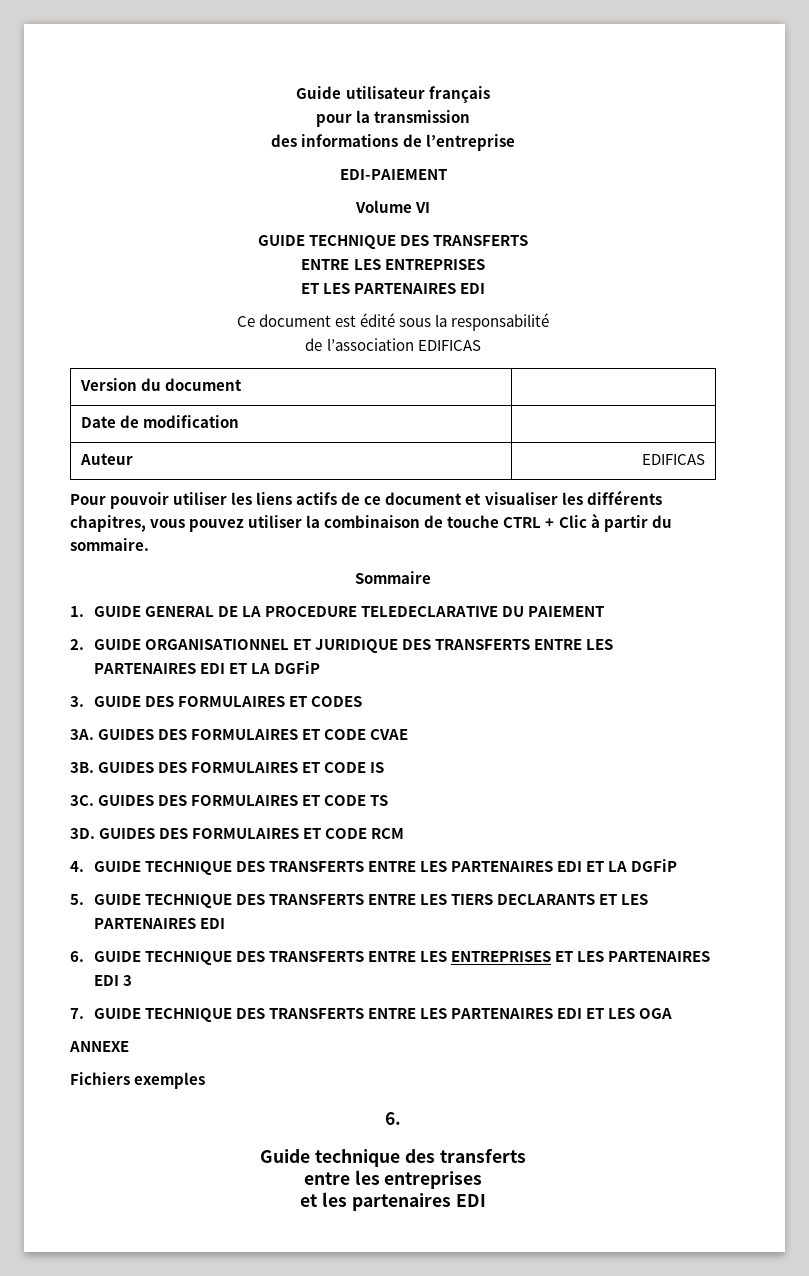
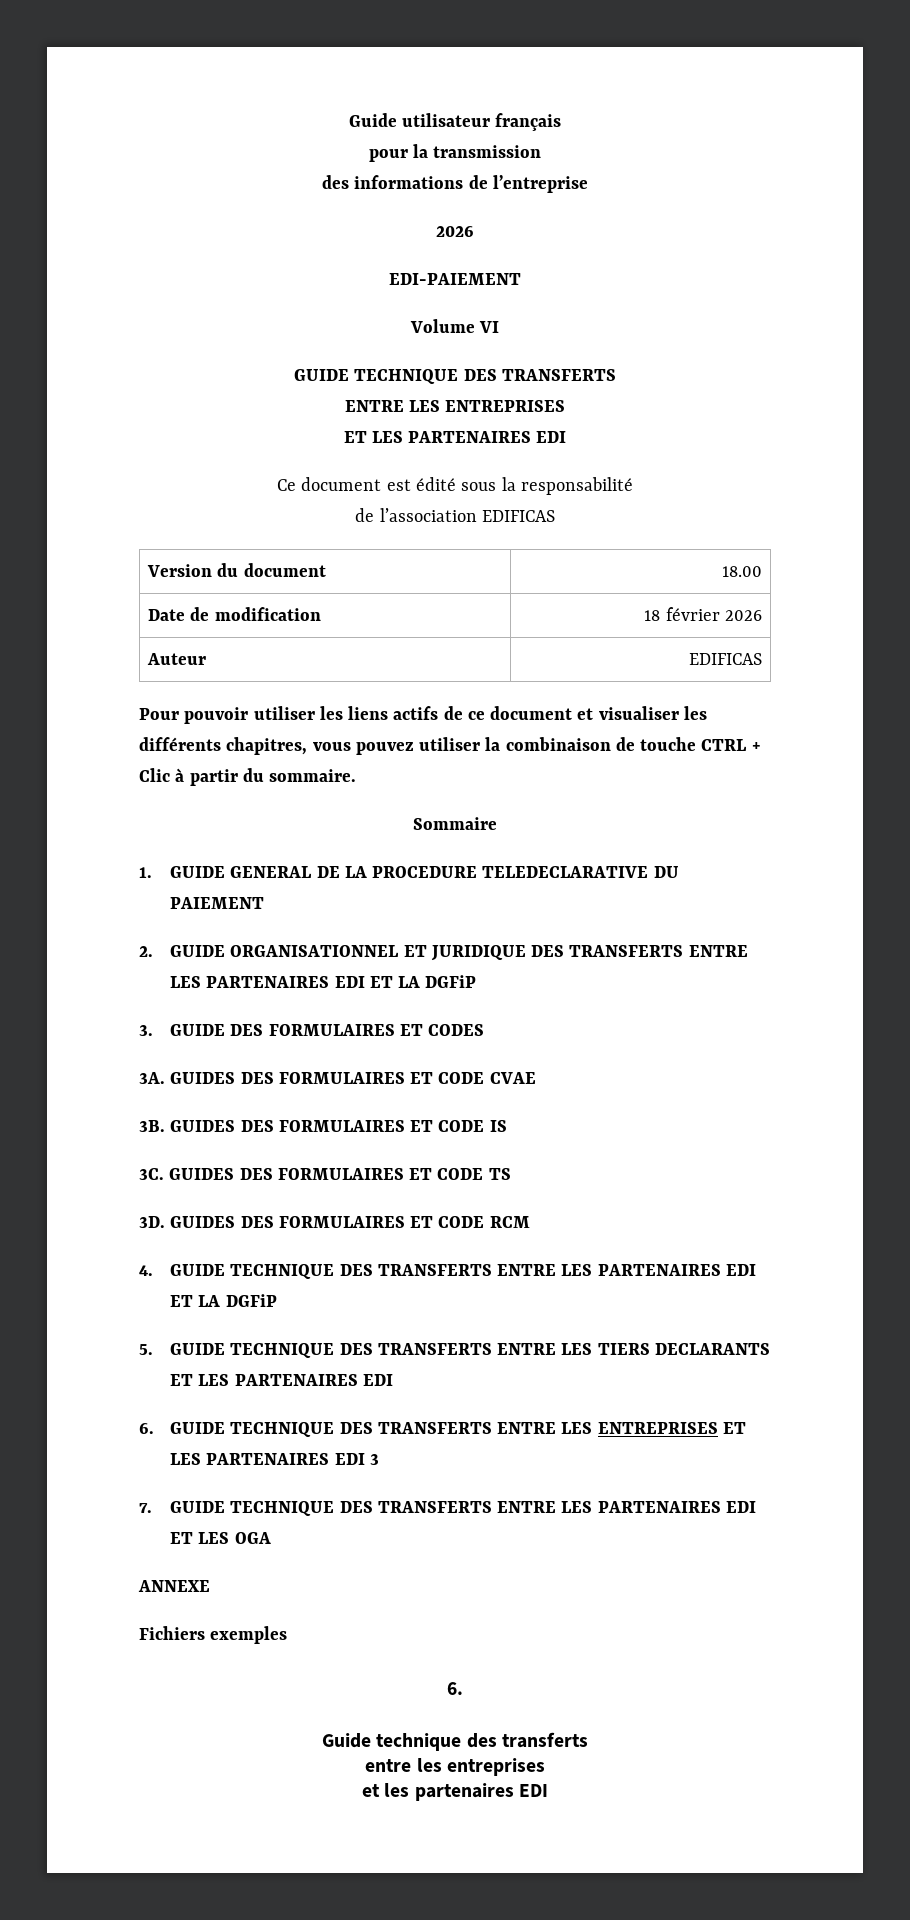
(515, 142) none -> [436,226,474,237] // 2026
(242, 384) none -> [722,566,763,577] 18.00
(239, 421) none -> [644,607,763,621] 18 février 2026

